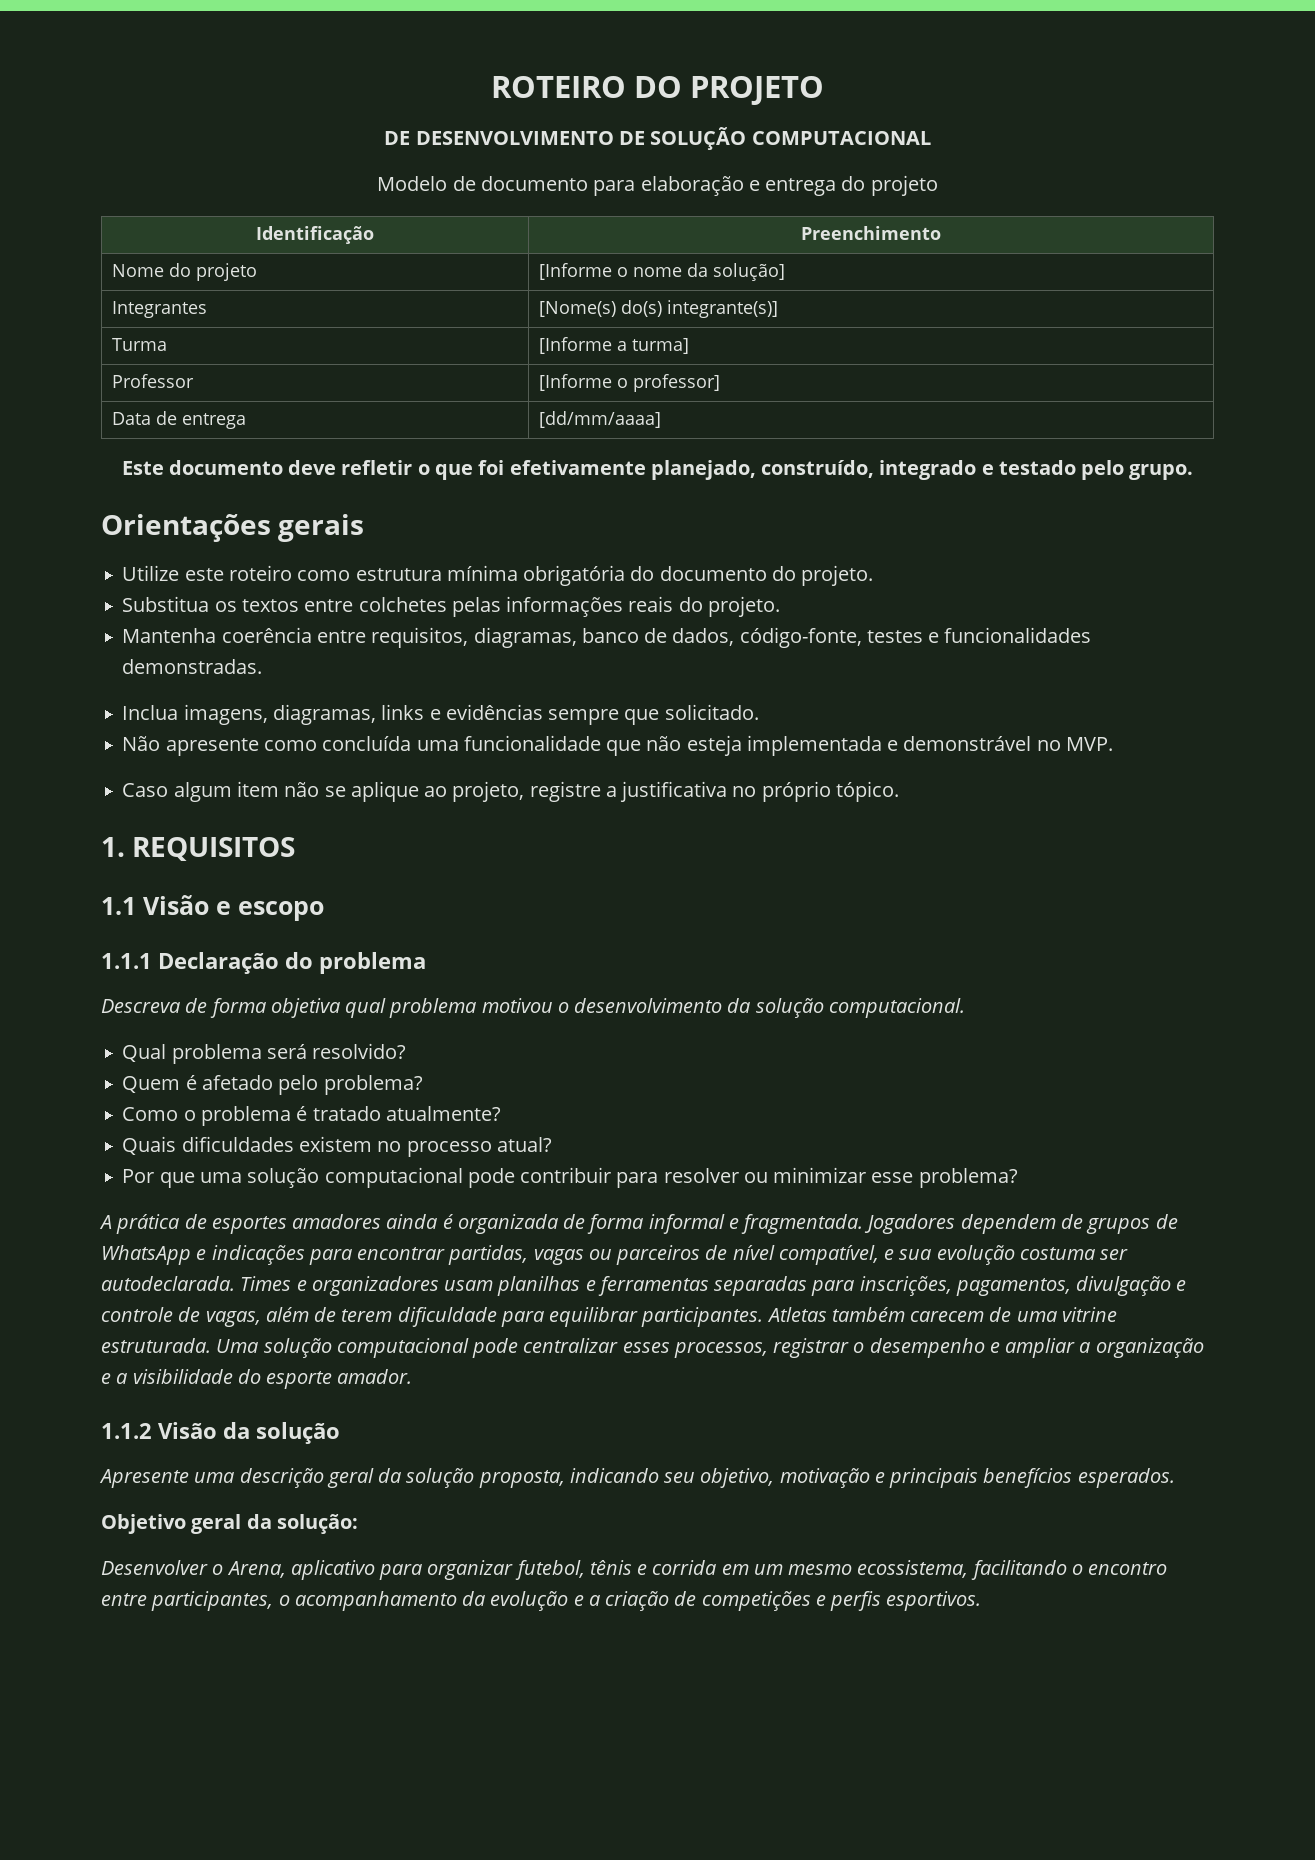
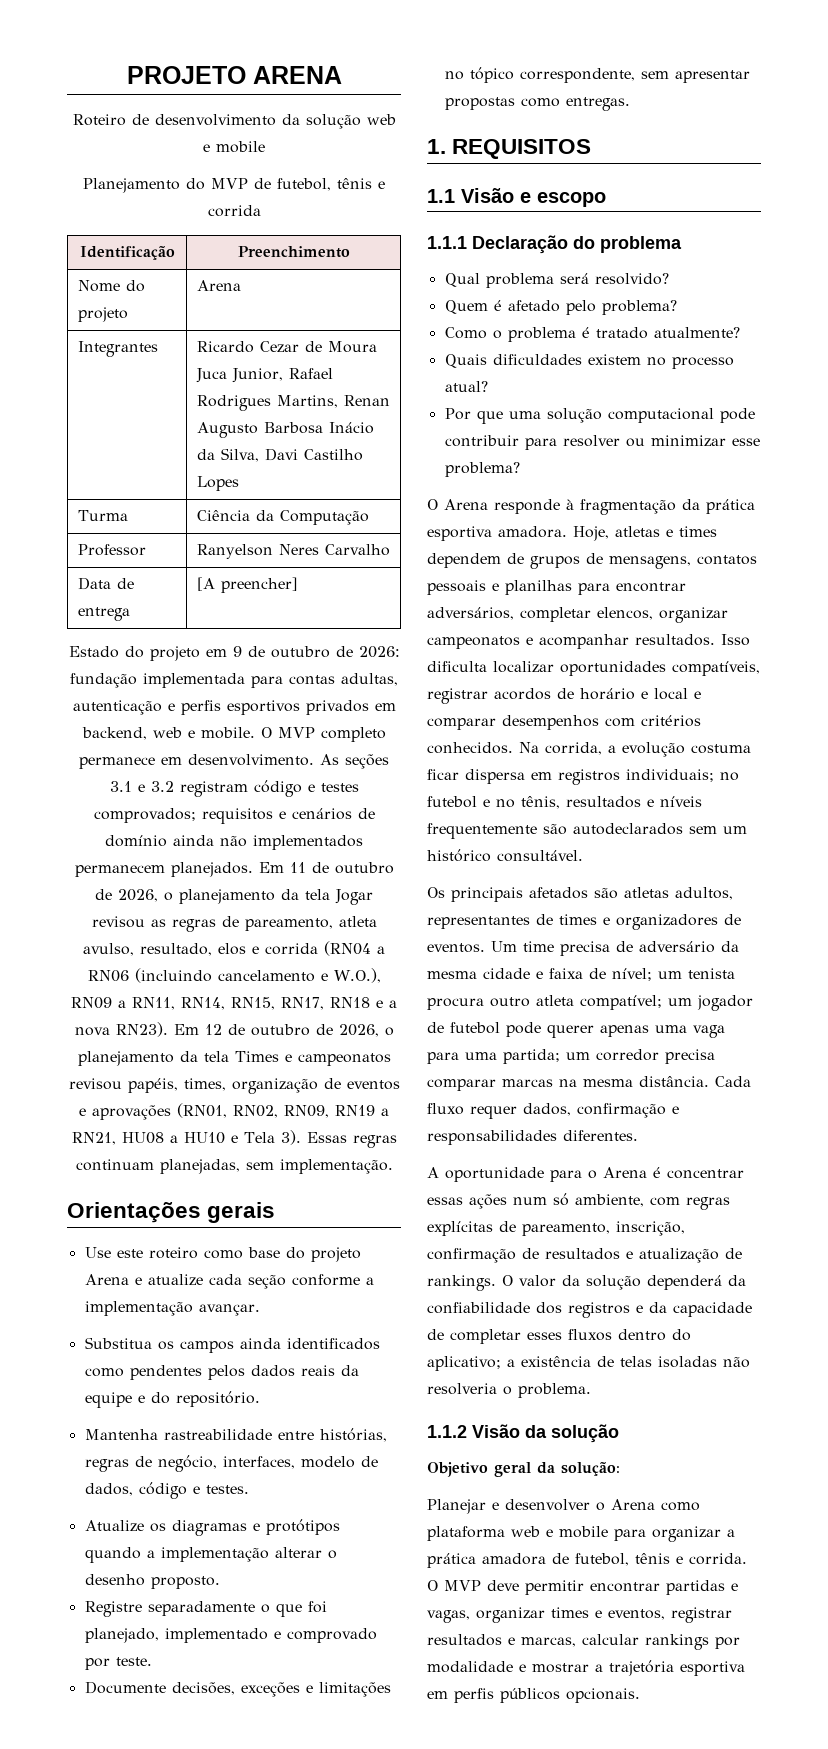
[490,76,682,98] ROTEIRO DO -> (126, 75) none
[384,127,931,150] [377,175,938,196] // DE DESENVOLVIMENTO DE SOLUÇÃO COMPUTACIONAL // Modelo de documento para elaboração e entrega do projeto -> [252,66,342,84] [72,114,396,129] [203,141,265,153] [83,178,385,193] [207,205,261,217] ARENA // Roteiro de desenvolvimento da solução web e mobile // Planejamento do MVP de futebol, tênis e corrida
[539,263,786,281] [112,301,208,318] [539,300,779,318] [112,338,168,351] [539,337,690,354] [112,374,195,388] [539,374,721,392] [112,411,247,429] [539,411,662,428] [121,460,1194,480] [Informe o nome da solução] // Integrantes | [Nome(s) do(s) integrante(s)] // Turma | [Informe a turma] // Professor | [Informe o professor] // Data de entrega | [dd/mm/aaaa] // Este documento deve refletir o que foi efetivamente planejado, construído, integrado e testado pelo grupo. -> [196,280,241,291] [77,341,158,357] [196,341,377,353] [195,368,333,383] [196,395,390,411] [196,422,374,438] [196,448,363,462] [196,476,239,491] [77,510,128,521] [196,510,369,525] [77,544,146,556] [196,544,390,559] [77,577,134,590] [77,607,130,621] [196,577,298,593] [68,646,400,661] [70,673,398,688] [72,700,396,715] [81,727,386,742] [79,754,389,769] [109,780,359,797] [93,808,375,824] [105,835,363,850] [74,862,394,877] [95,889,373,905] [91,916,377,932] [83,941,385,956] [87,968,381,983] [71,997,397,1010] [74,1022,394,1037] [77,1051,391,1066] [68,1078,400,1094] [79,1103,389,1120] [71,1130,397,1148] [75,1159,393,1174] Arena // Integrantes | Ricardo Cezar de Moura Juca Junior, Rafael Rodrigues Martins, Renan Augusto Barbosa Inácio da Silva, Davi Castilho Lopes // Turma | Ciência da Computação // Professor | Ranyelson Neres Carvalho // Data de entrega | [A preencher] // Estado do projeto em 9 de outubro de 2026: fundação implementada para contas adultas, autenticação e perfis esportivos privados em backend, web e mobile. O MVP completo permanece em desenvolvimento. As seções 3.1 e 3.2 registram código e testes comprovados; requisitos e cenários de domínio ainda não implementados permanecem planejados. Em 11 de outubro de 2026, o planejamento da tela Jogar revisou as regras de pareamento, atleta avulso, resultado, elos e corrida (RN04 a RN06 (incluindo cancelamento e W.O.), RN09 a RN11, RN14, RN15, RN17, RN18 e a nova RN23). Em 12 de outubro de 2026, o planejamento da tela Times e campeonatos revisou papéis, times, organização de eventos e aprovações (RN01, RN02, RN09, RN19 a RN21, HU08 a HU10 e Tela 3). Essas regras continuam planejadas, sem implementação.
[122,565,180,581] Utilize -> [84,1247,111,1258] Use
[355,565,874,586] [122,596,780,617] [122,627,1092,648] [122,659,263,674] [122,704,759,725] [122,735,1113,756] [122,781,899,802] estrutura mínima obrigatória do documento do projeto. // Substitua os textos entre colchetes pelas informações reais do projeto. // Mantenha coerência entre requisitos, diagramas, banco de dados, código-fonte, testes e funcionalidades demonstradas. // Inclua imagens, diagramas, links e evidências sempre que solicitado. // Não apresente como concluída uma funcionalidade que não esteja implementada e demonstrável no MVP. // Caso algum item não se aplique ao projeto, registre a justificativa no próprio tópico. -> [247,1247,361,1262] [84,1274,374,1289] [84,1301,260,1316] [84,1337,380,1353] [84,1365,359,1380] [84,1391,260,1408] [84,1428,387,1442] [84,1455,378,1472] [84,1482,249,1499] [84,1519,340,1536] [84,1547,337,1563] [84,1574,220,1589] [84,1601,327,1617] [84,1628,377,1643] [84,1657,152,1670] [84,1681,391,1697] [444,67,750,83] [444,97,630,111] base do projeto Arena e atualize cada seção conforme a implementação avançar. // Substitua os campos ainda identificados como pendentes pelos dados reais da equipe e do repositório. // Mantenha rastreabilidade entre histórias, regras de negócio, interfaces, modelo de dados, código e testes. // Atualize os diagramas e protótipos quando a implementação alterar o desenho proposto. // Registre separadamente o que foi planejado, implementado e comprovado por teste. // Documente decisões, exceções e limitações no tópico correspondente, sem apresentar propostas como entregas.
[101,998,965,1018] // Descreva de forma objetiva qual problema motivou o desenvolvimento da solução computacional. -> (682, 244) none
[99,1214,1178,1234] [101,1245,1129,1265] [101,1276,1187,1296] [101,1307,1117,1327] [101,1338,1204,1358] [101,1369,413,1389] [101,1422,340,1444] [99,1468,1175,1488] [101,1514,358,1534] [101,1560,1168,1580] [101,1591,982,1611] A prática de esportes amadores ainda é organizada de forma informal e fragmentada. Jogadores dependem de grupos de WhatsApp e indicações para encontrar partidas, vagas ou parceiros de nível compatível, e sua evolução costuma ser autodeclarada. Times e organizadores usam planilhas e ferramentas separadas para inscrições, pagamentos, divulgação e controle de vagas, além de terem dificuldade para equilibrar participantes. Atletas também carecem de uma vitrine estruturada. Uma solução computacional pode centralizar esses processos, registrar o desempenho e ampliar a organização e a visibilidade do esporte amador. // 1.1.2 Visão da solução // Apresente uma descrição geral da solução proposta, indicando seu objetivo, motivação e principais benefícios esperados. // Objetivo geral da solução: // Desenvolver o Arena, aplicativo para organizar futebol, tênis e corrida em um mesmo ecossistema, facilitando o encontro entre participantes, o acompanhamento da evolução e a criação de competições e perfis esportivos. -> [427,499,755,515] [427,526,717,541] [427,553,757,569] [427,580,686,595] [427,607,728,623] [427,634,750,649] [427,661,760,676] [427,688,701,704] [427,715,701,730] [427,742,751,757] [427,769,739,785] [427,796,702,809] [427,823,747,839] [427,849,583,862] [427,887,733,902] [427,914,741,930] [427,941,739,956] [427,968,735,981] [427,995,753,1011] [427,1022,725,1038] [427,1049,715,1064] [427,1076,751,1091] [427,1103,679,1119] [427,1130,638,1145] [427,1167,744,1182] [427,1193,730,1210] [427,1221,685,1236] [427,1248,742,1263] [427,1275,746,1291] [427,1302,752,1318] [427,1329,691,1344] [427,1356,750,1371] [427,1383,591,1398] [427,1424,619,1443] [427,1461,620,1477] [427,1499,700,1514] [427,1526,735,1542] [427,1553,747,1568] [427,1580,738,1595] [427,1607,732,1623] [427,1634,740,1650] [427,1660,745,1676] [427,1688,640,1703] O Arena responde à fragmentação da prática esportiva amadora. Hoje, atletas e times dependem de grupos de mensagens, contatos pessoais e planilhas para encontrar adversários, completar elencos, organizar campeonatos e acompanhar resultados. Isso dificulta localizar oportunidades compatíveis, registrar acordos de horário e local e comparar desempenhos com critérios conhecidos. Na corrida, a evolução costuma ficar dispersa em registros individuais; no futebol e no tênis, resultados e níveis frequentemente são autodeclarados sem um histórico consultável. // Os principais afetados são atletas adultos, representantes de times e organizadores de eventos. Um time precisa de adversário da mesma cidade e faixa de nível; um tenista procura outro atleta compatível; um jogador de futebol pode querer apenas uma vaga para uma partida; um corredor precisa comparar marcas na mesma distância. Cada fluxo requer dados, confirmação e responsabilidades diferentes. // A oportunidade para o Arena é concentrar essas ações num só ambiente, com regras explícitas de pareamento, inscrição, confirmação de resultados e atualização de rankings. O valor da solução dependerá da confiabilidade dos registros e da capacidade de completar esses fluxos dentro do aplicativo; a existência de telas isoladas não resolveria o problema. // 1.1.2 Visão da solução // Objetivo geral da solução: // Planejar e desenvolver o Arena como plataforma web e mobile para organizar a prática amadora de futebol, tênis e corrida. O MVP deve permitir encontrar partidas e vagas, organizar times e eventos, registrar resultados e marcas, calcular rankings por modalidade e mostrar a trajetória esportiva em perfis públicos opcionais.

